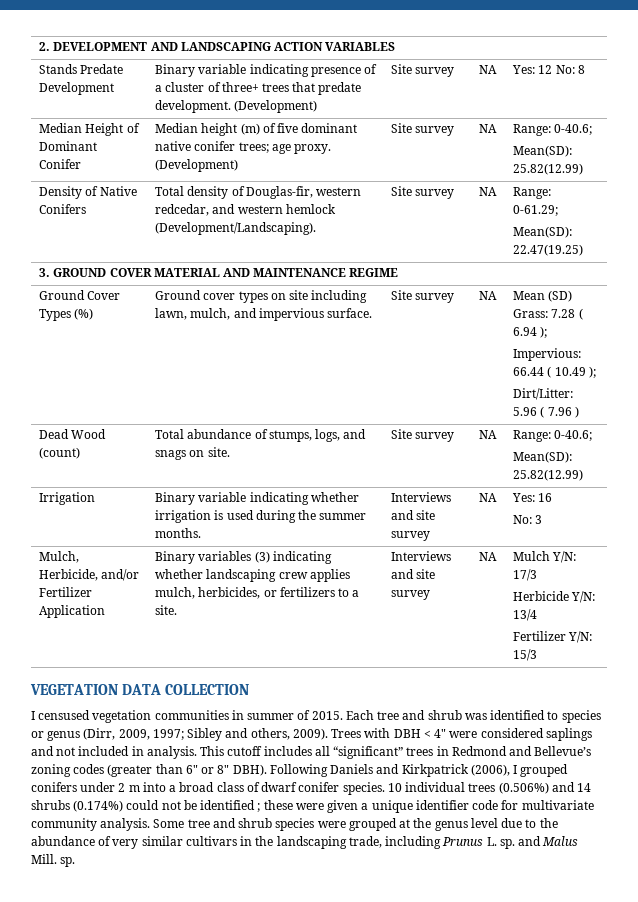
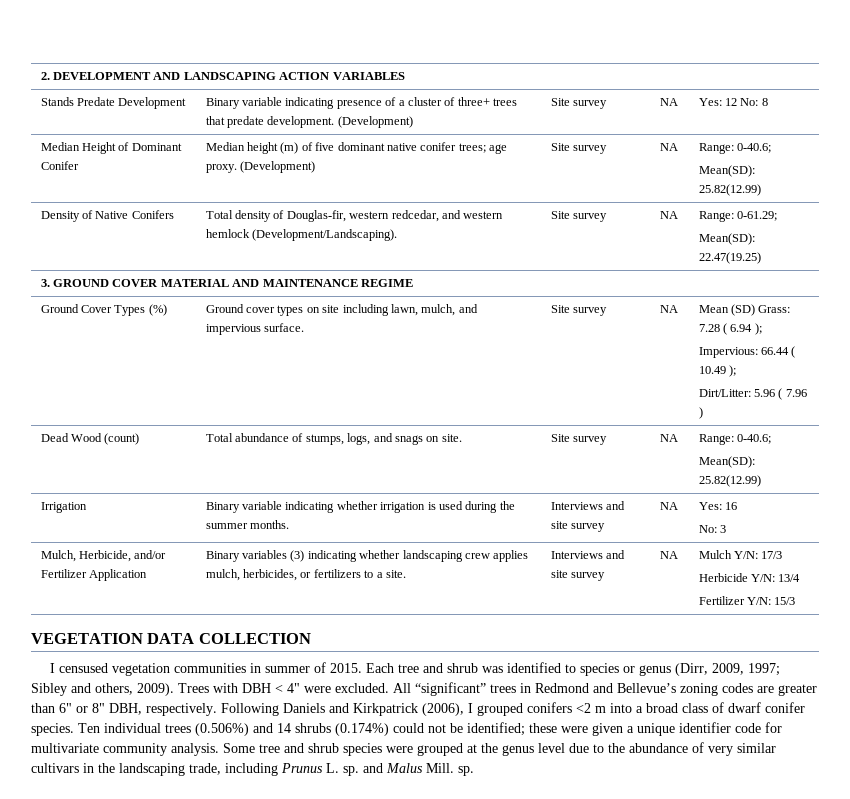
[480,728,592,741] [31,746,330,759] considered saplings and not included in analysis. This cutoff includes all -> [335,683,411,693] excluded. All
[107,764,153,777] (greater -> [757,684,817,696] are greater
[232,764,267,776] DBH). -> [109,703,217,716] DBH, respectively.
[80,782,126,792] under 2 -> [576,703,591,713] <2
[387,783,402,792] 10 -> [78,723,100,733] Ten
[200,800,261,812] identified ; -> [467,722,525,736] identified;

